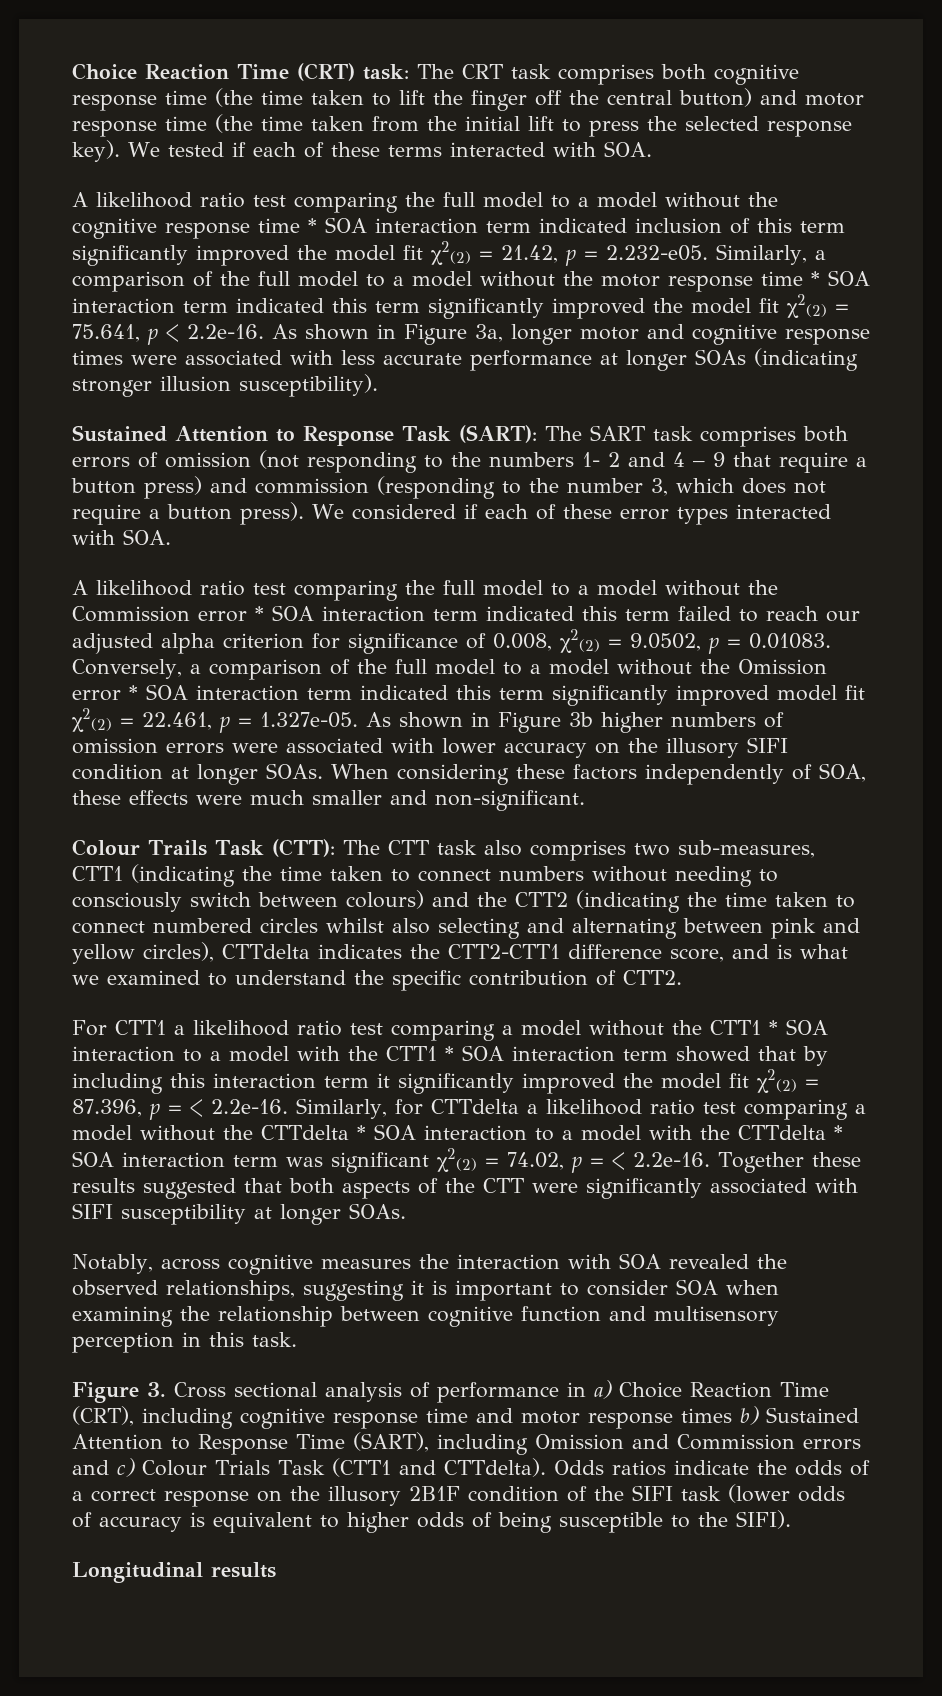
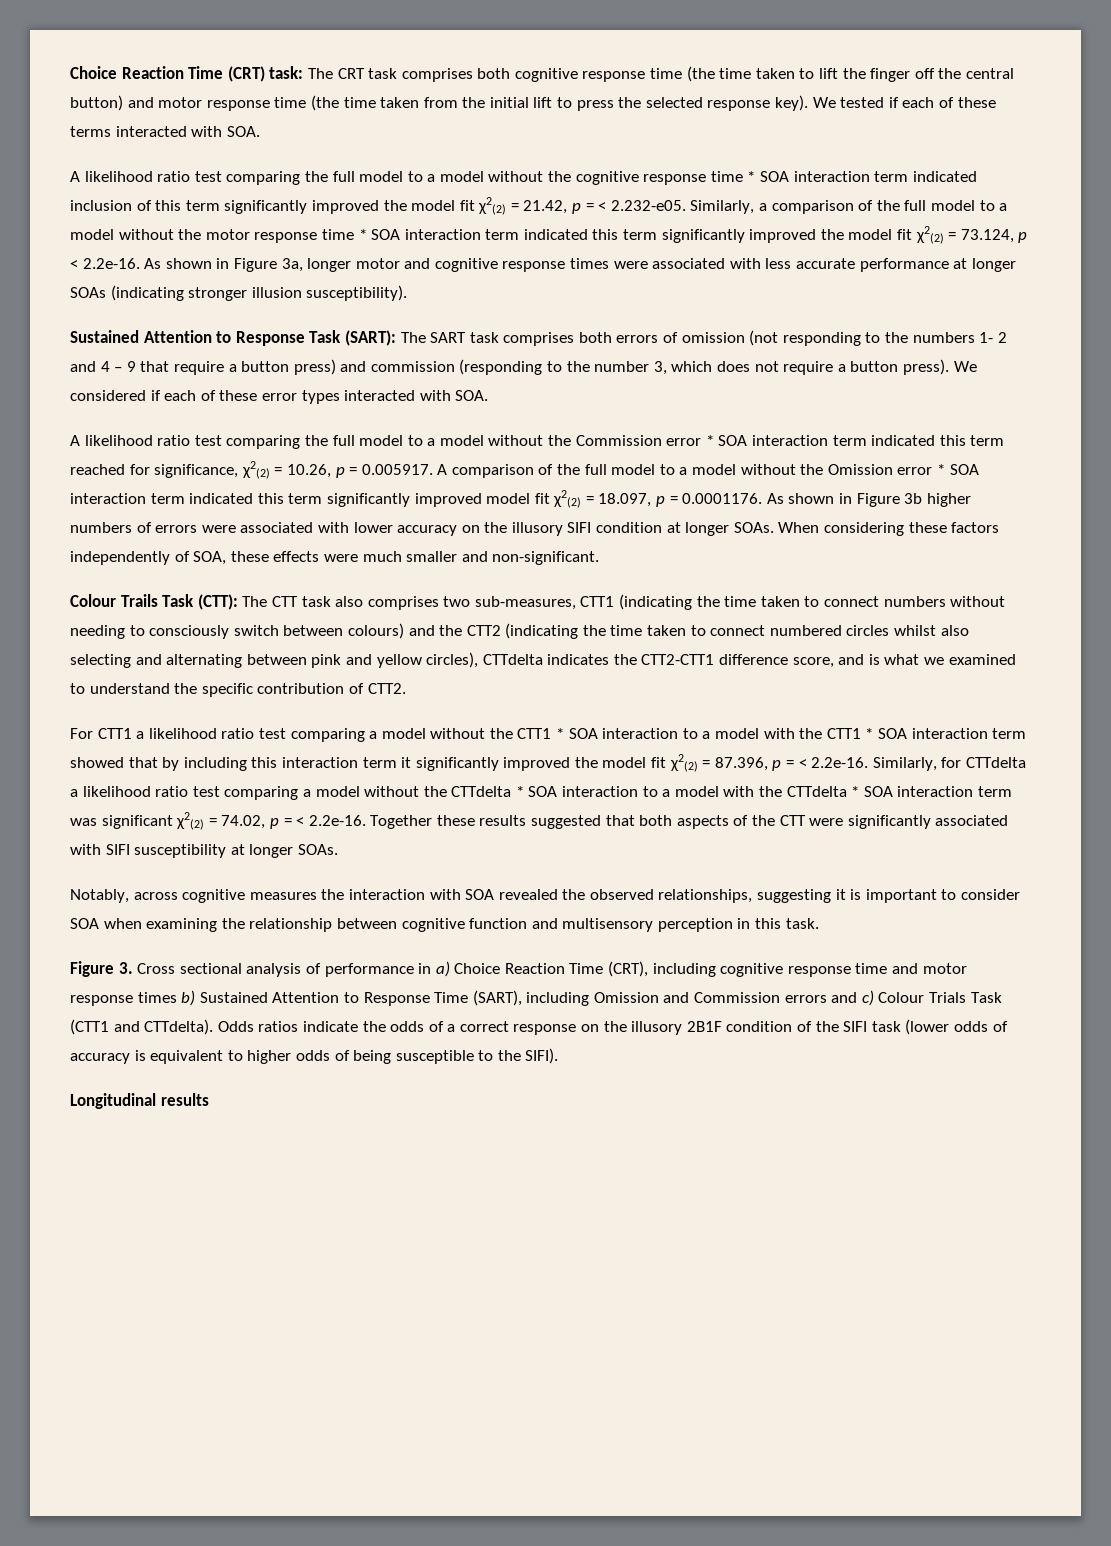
(598, 255) none -> [598,202,607,211] <
[72,324,140,342] 75.641, -> [960,229,1014,243] 73.124,
[678,606,860,622] [72,629,831,654] [72,659,201,679] failed to reach our adjusted alpha criterion for significance of 0.008, χ2(2) = 9.0502, p = 0.01083. Conversely, a -> [70,461,448,479] reached for significance, χ2(2) = 10.26, p = 0.005917. A
[142,712,358,733] 22.461, p = 1.327e-05. -> [598,493,763,507] 18.097, p = 0.0001176.
[72,738,158,754] omission -> (152, 527) none

